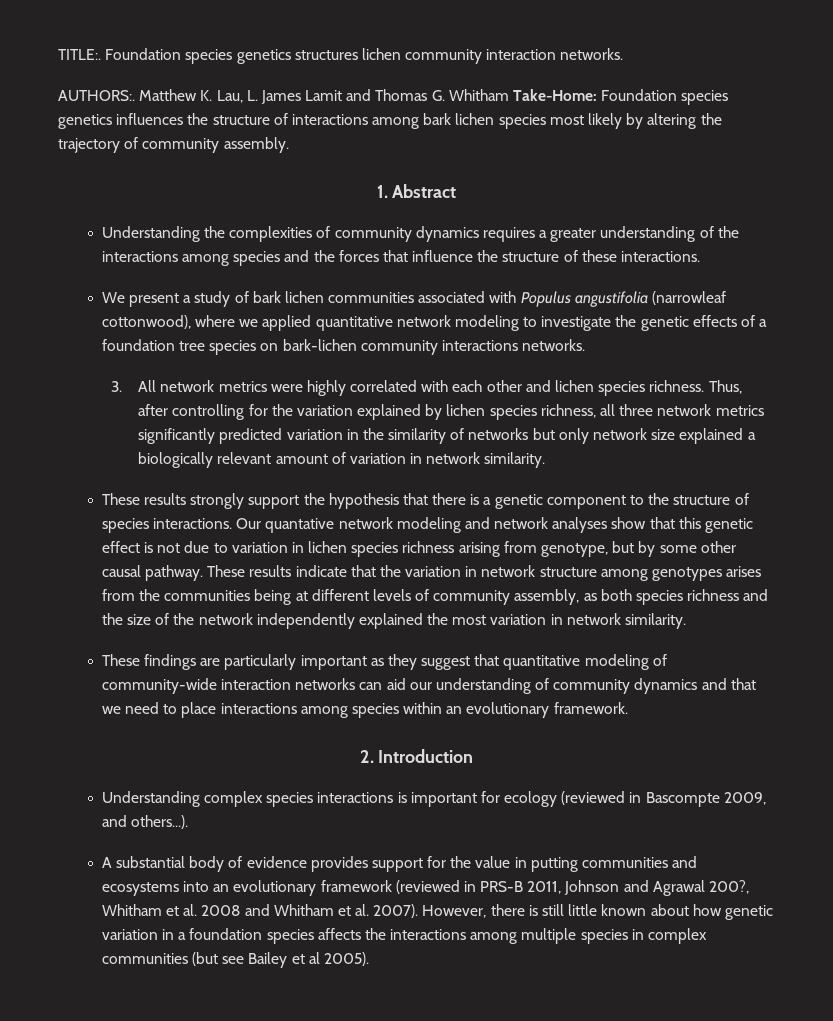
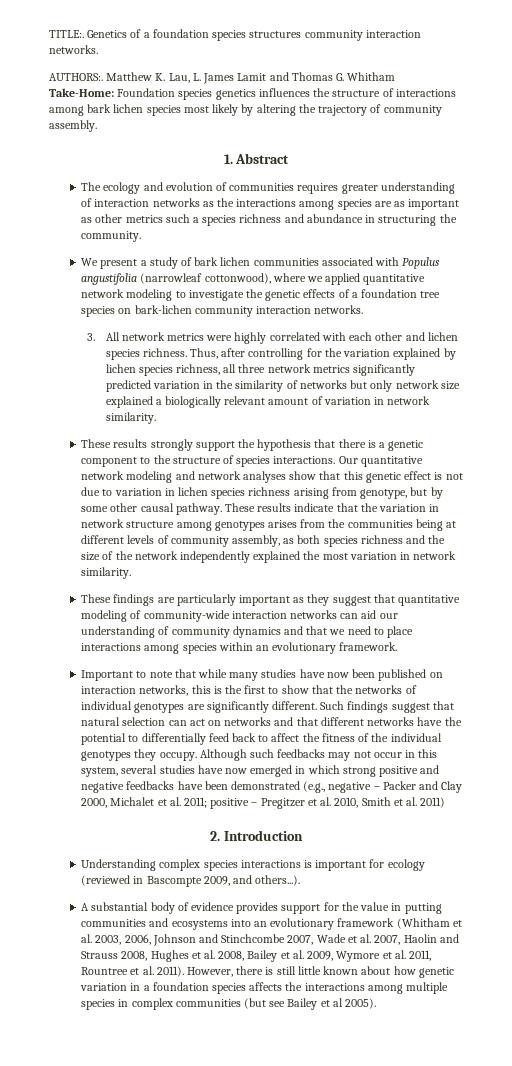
[105,48,401,64] Foundation species genetics structures lichen -> [87,29,302,41] Genetics of a foundation species structures
[101,226,739,242] [101,250,700,266] Understanding the complexities of community dynamics requires a greater understanding of the interactions among species and the forces that influence the structure of these interactions. -> [81,182,455,194] [81,198,460,210] [81,214,457,226] [81,231,142,242] The ecology and evolution of communities requires greater understanding of interaction networks as the interactions among species are as important as other metrics such a species richness and abundance in structuring the community.
[441,340,518,351] interactions -> [255,306,311,314] interaction
[265,518,335,533] quantative -> [360,456,423,467] quantitative
(628, 708) none -> [81,669,443,681] [81,685,417,696] [81,701,454,713] [81,717,462,726] [81,733,442,745] [81,749,438,761] [81,765,440,777] [81,781,463,793] [81,797,446,809] // Important to note that while many studies have now been published on interaction networks, this is the first to show that the networks of individual genotypes are significantly different. Such findings suggest that natural selection can act on networks and that different networks have the potential to differentially feed back to affect the fitness of the individual genotypes they occupy. Although such feedbacks may not occur in this system, several studies have now emerged in which strong positive and negative feedbacks have been demonstrated (e.g., negative – Packer and Clay 2000, Michalet et al. 2011; positive – Pregitzer et al. 2010, Smith et al. 2011)
[395,880,749,896] [101,904,419,918] (reviewed in PRS-B 2011, Johnson and Agrawal 200?, Whitham et al. 2008 and Whitham et al. 2007). -> [396,918,462,929] [81,934,459,946] [81,950,432,962] [81,966,184,977] (Whitham et al. 2003, 2006, Johnson and Stinchcombe 2007, Wade et al. 2007, Haolin and Strauss 2008, Hughes et al. 2008, Bailey et al. 2009, Wymore et al. 2011, Rountree et al. 2011).

